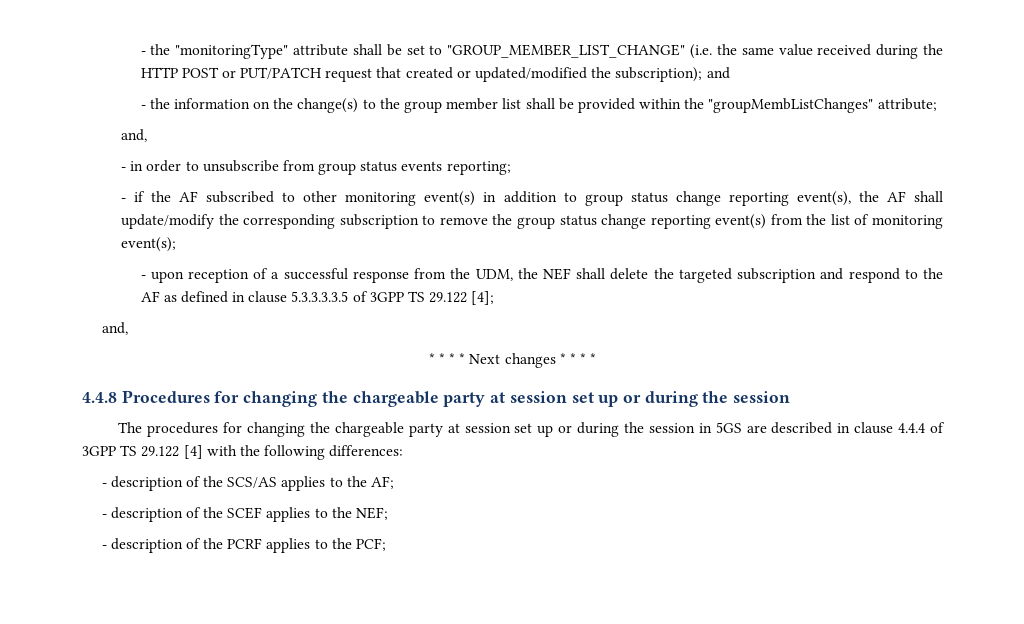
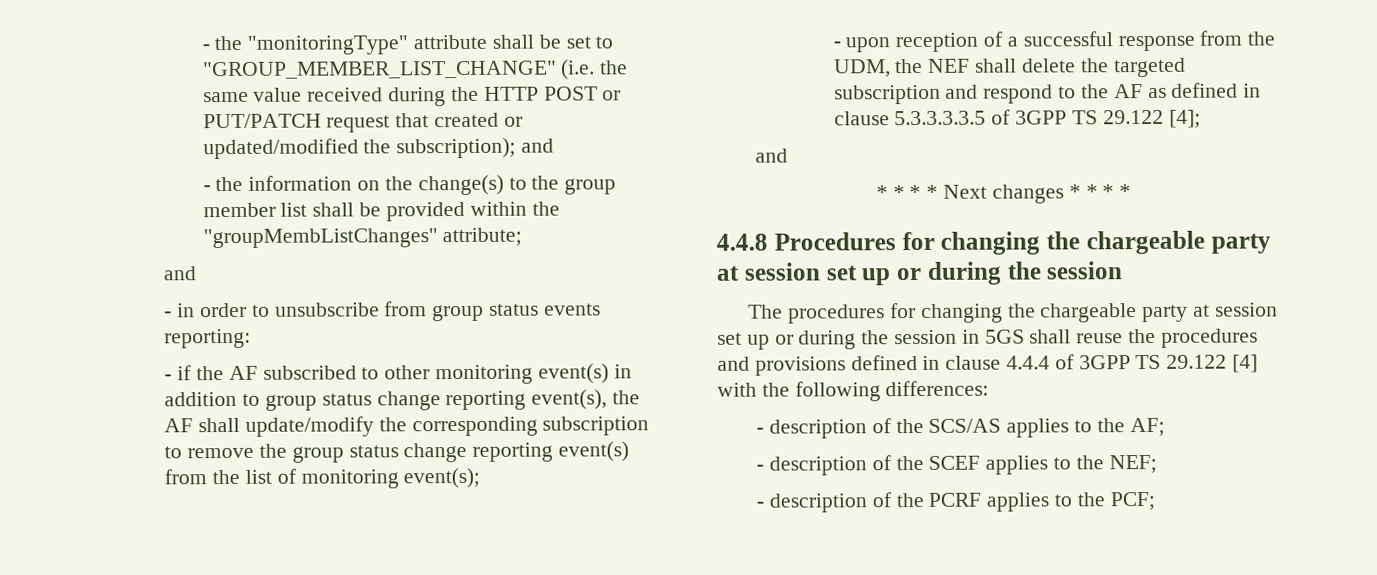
[121,129,148,142] and, -> [163,266,197,281] and
[446,161,511,175] reporting; -> [164,328,252,349] reporting:
[101,322,128,335] and, -> [755,148,789,163] and
[746,422,833,434] are described -> [1029,328,1258,348] [717,355,918,376] shall reuse the procedures and provisions defined

